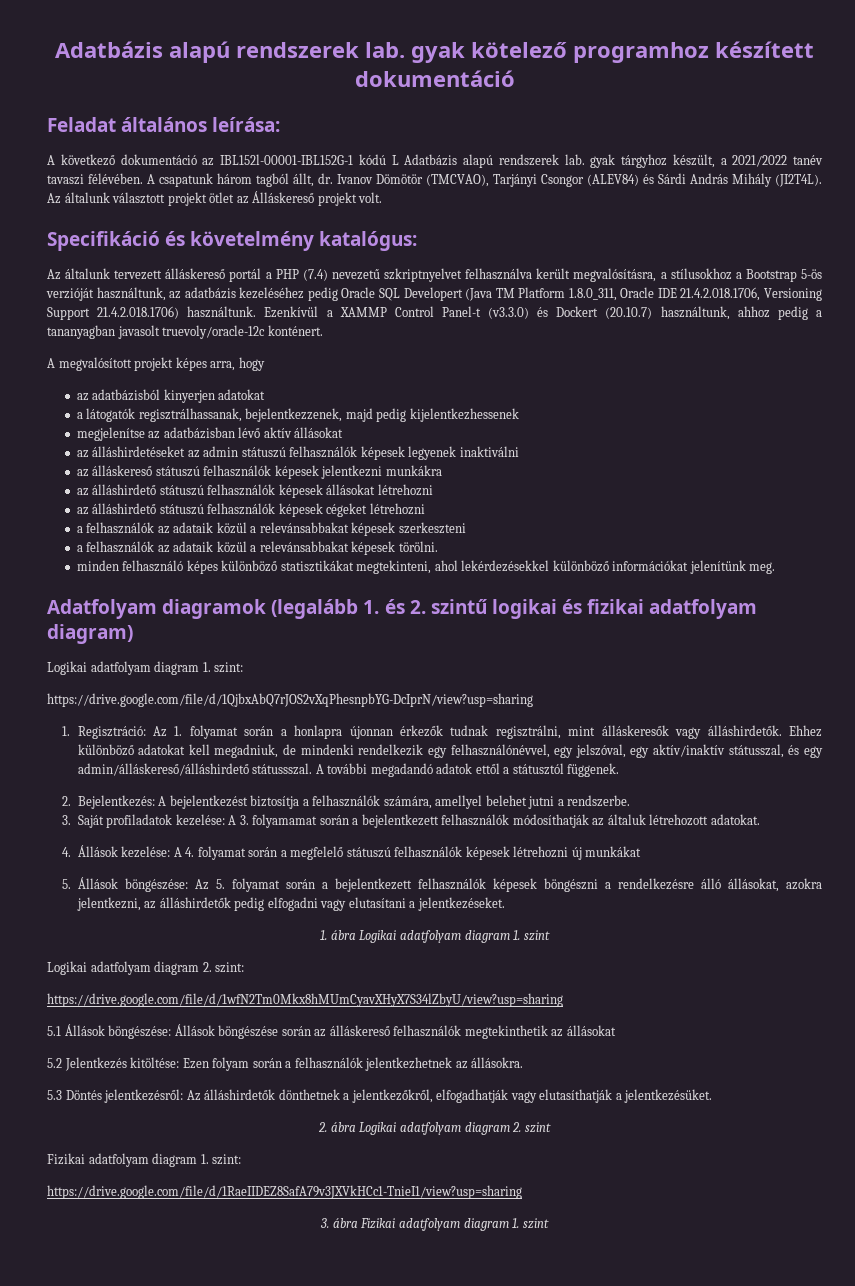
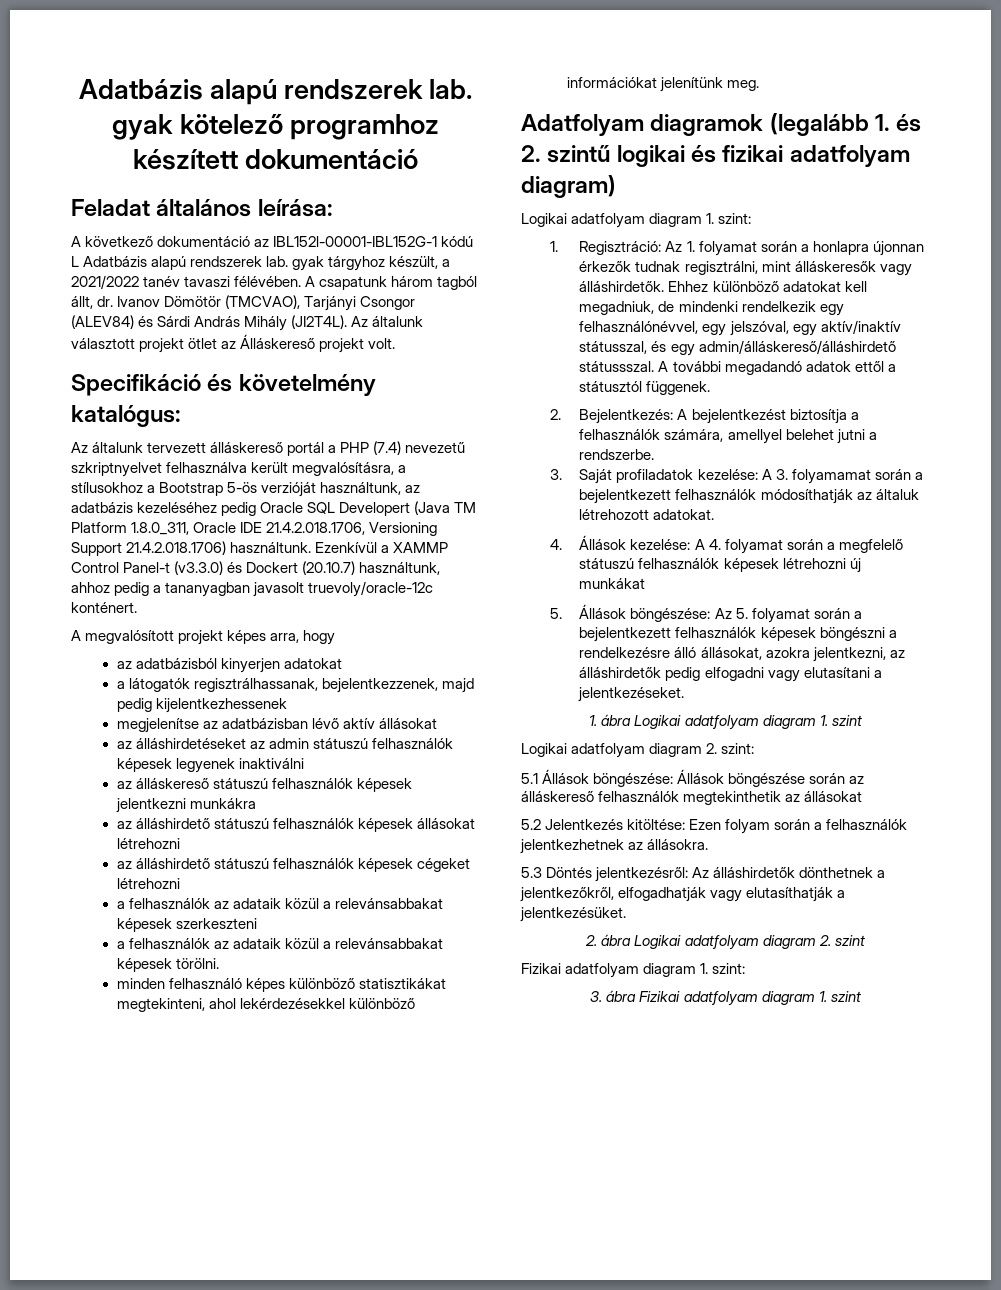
[47,693,533,707] // https://drive.google.com/file/d/1QjbxAbQ7rJOS2vXqPhesnpbYG-DcIprN/view?usp=sharing -> (752, 218) none
[47,993,563,1007] // https://drive.google.com/file/d/1wfN2Tm0Mkx8hMUmCyavXHyX7S34lZbyU/view?usp=sharing -> (755, 748) none
[47,1185,522,1199] // https://drive.google.com/file/d/1RaeIIDEZ8SafA79v3JXVkHCc1-TnieI1/view?usp=sharing -> (746, 968) none

